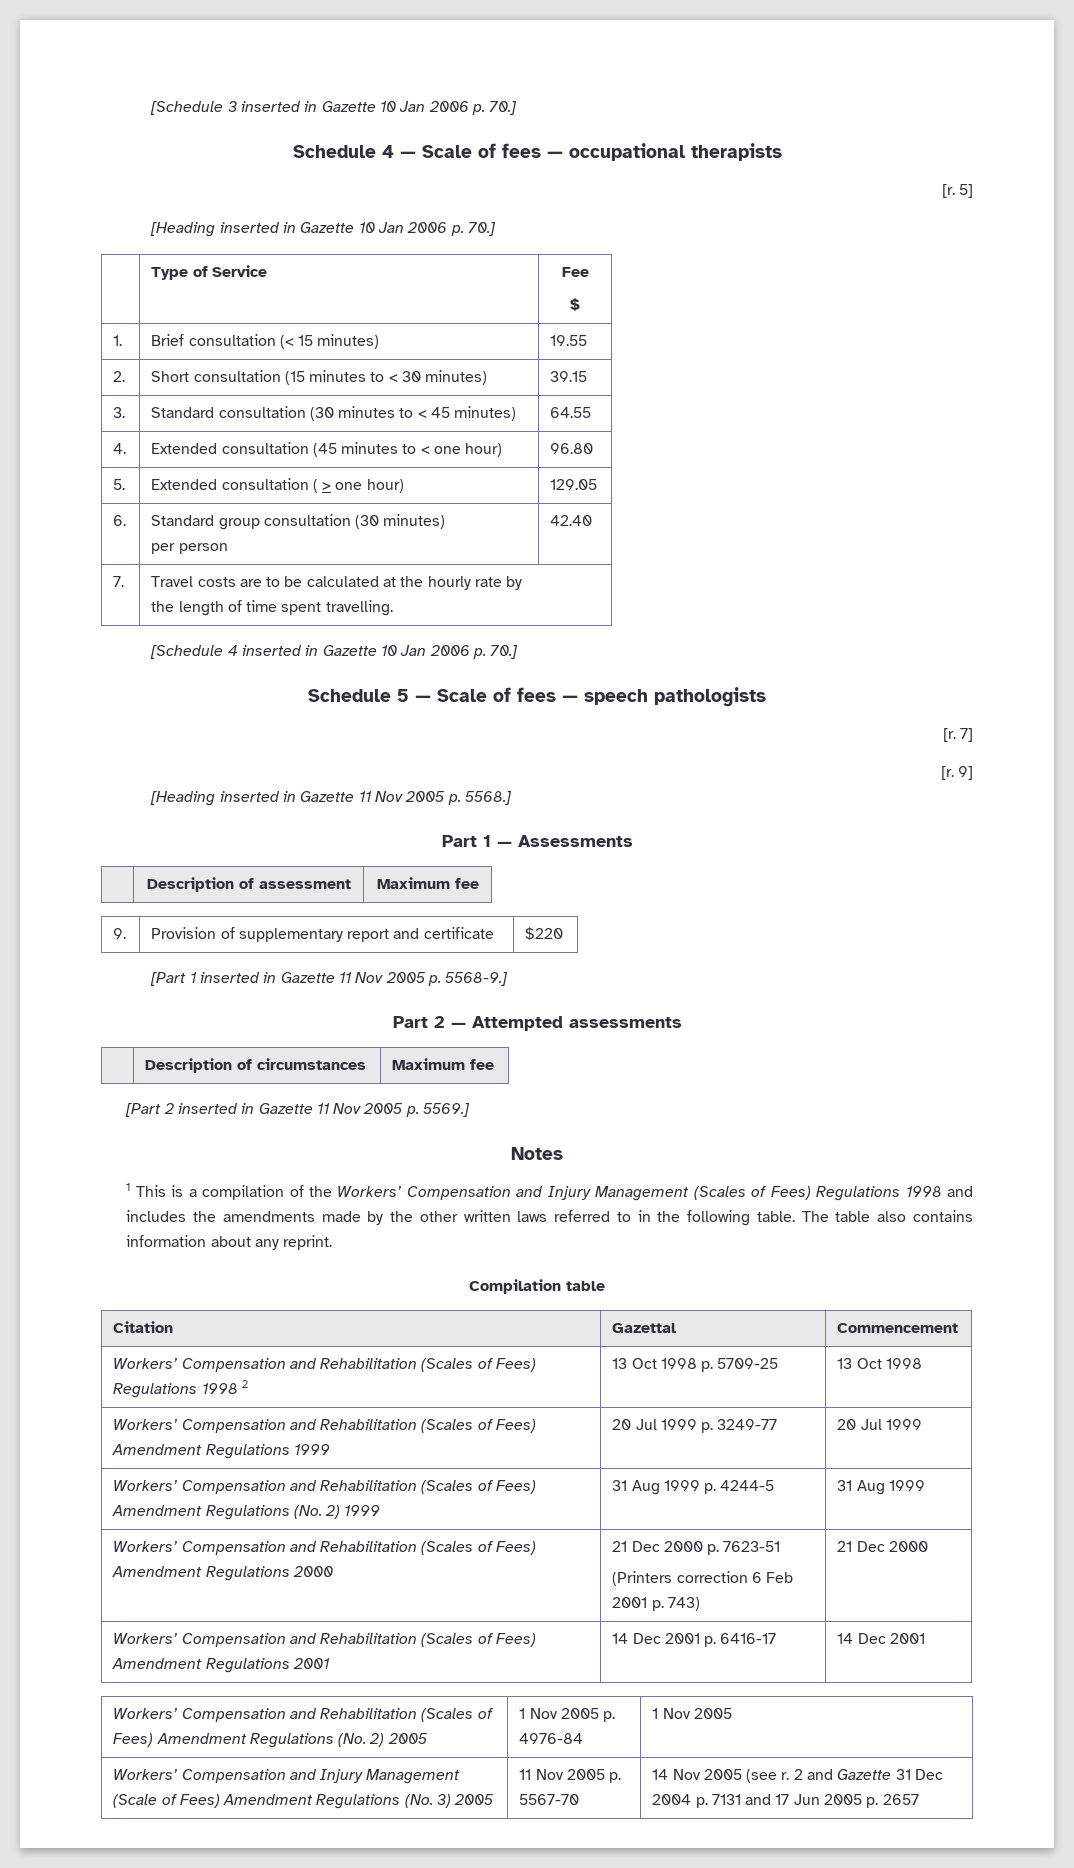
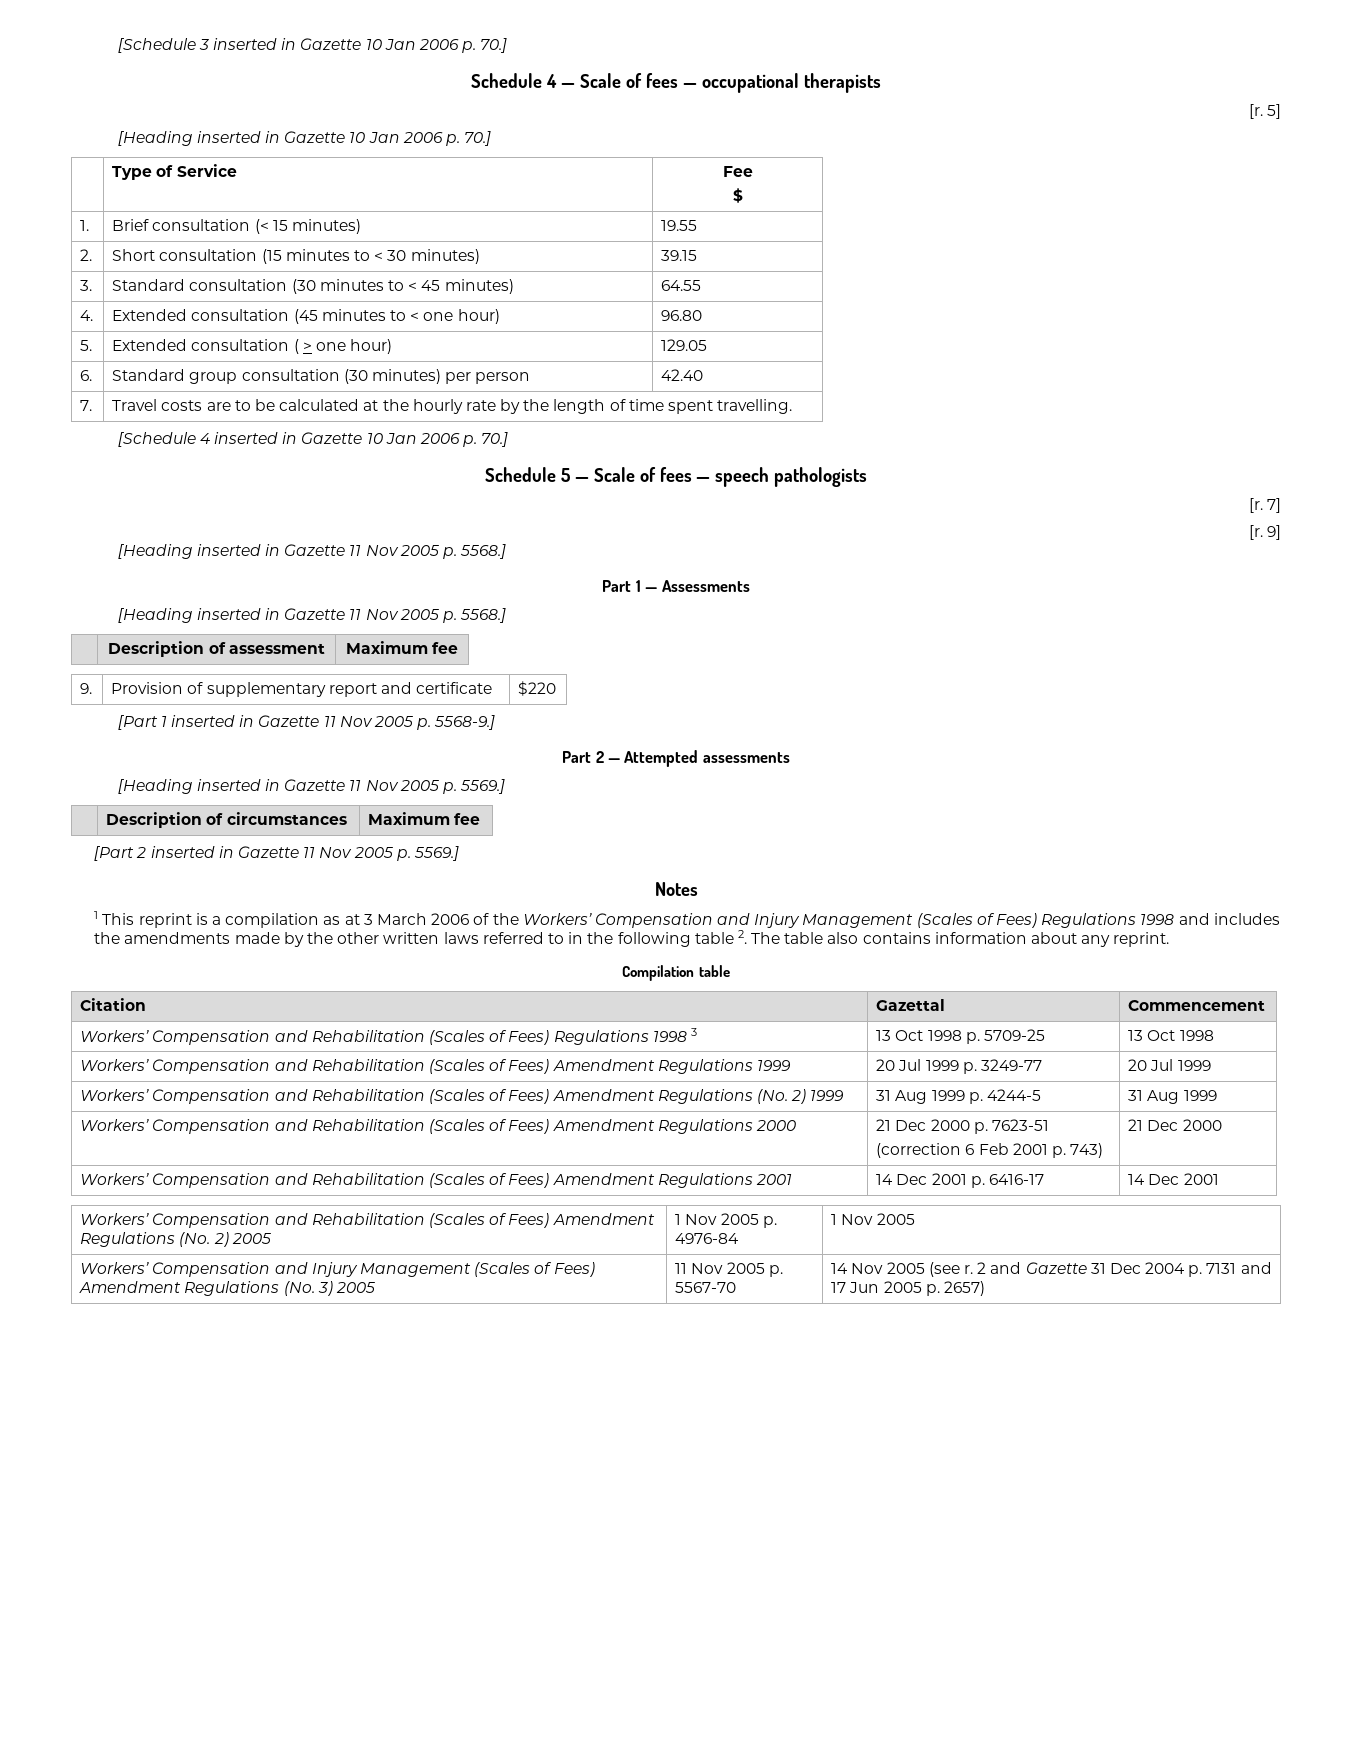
(446, 521) // -> (442, 376) none
(523, 583) // -> (521, 406) none
(633, 841) none -> [117,608,507,623] // [Heading inserted in Gazette 11 Nov 2005 p. 5568.]
(682, 1022) none -> [117,779,506,794] // [Heading inserted in Gazette 11 Nov 2005 p. 5569.]
(166, 1191) none -> [138,913,192,928] reprint
(285, 1192) none -> [323,913,470,925] as at 3 March 2006
[756,1211,795,1222] table. -> [694,930,747,944] table 2.
[241,1380,248,1388] 2 -> [690,1028,697,1036] 3
[612,1571,748,1586] (Printers correction -> [876,1143,962,1158] (correction
[113,1794,158,1808] (Scale -> [474,1262,531,1277] (Scales
[882,1794,919,1805] 2657 -> [944,1281,986,1296] 2657)

